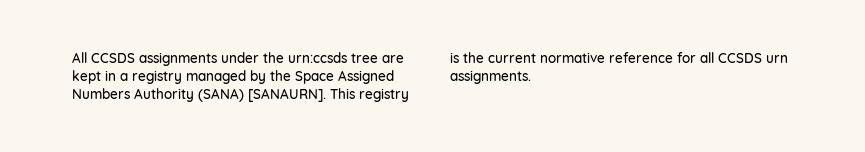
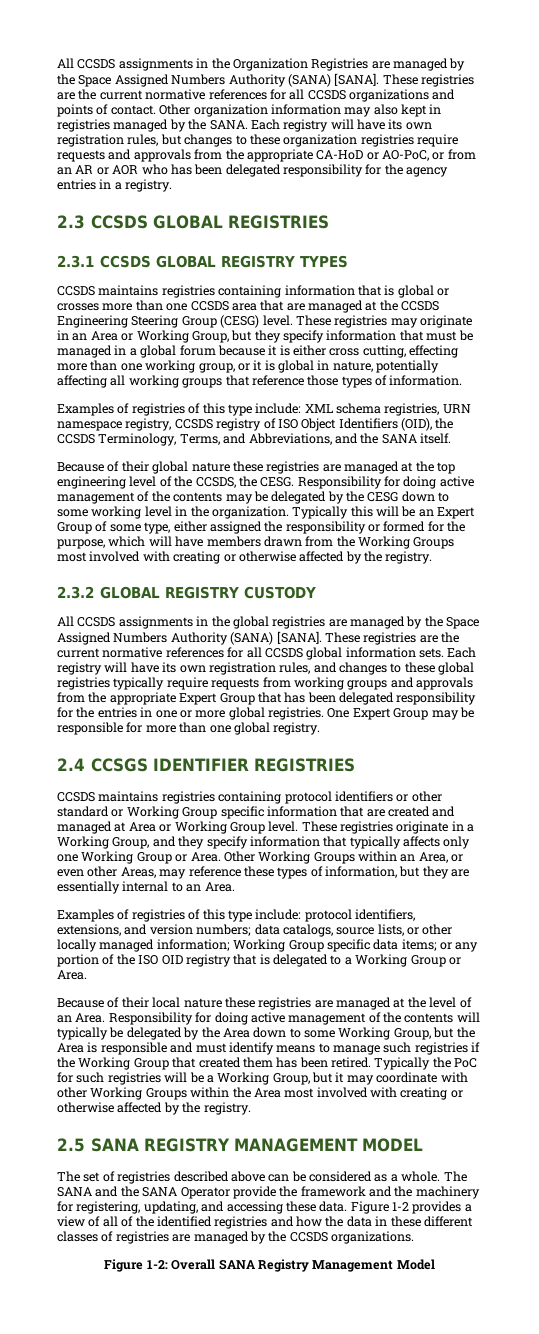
[72,52,404,66] [72,70,394,84] [72,88,409,102] [450,52,788,63] [450,70,531,84] All CCSDS assignments under the urn:ccsds tree are kept in a registry managed by the Space Assigned Numbers Authority (SANA) [SANAURN]. This registry is the current normative reference for all CCSDS urn assignments. -> [57,58,466,71] [57,73,474,87] [57,89,456,102] [57,104,442,117] [57,119,432,132] [57,134,458,147] [57,149,476,162] [57,164,449,177] [57,179,173,192] [57,215,330,229] [57,255,349,268] [57,285,449,298] [57,300,440,313] [57,315,472,328] [57,330,473,343] [57,345,459,358] [57,360,440,373] [57,375,463,388] [57,403,471,416] [57,418,454,431] [57,433,451,446] [57,461,456,474] [57,476,474,489] [57,491,450,504] [57,506,476,519] [57,521,466,534] [57,536,455,549] [57,551,433,564] [57,586,317,599] [57,616,480,629] [57,631,459,645] [57,647,477,660] [57,662,475,675] [57,677,473,690] [57,692,477,705] [57,707,474,720] [57,722,321,735] [57,758,356,772] [57,791,442,804] [57,806,456,819] [57,821,475,834] [57,836,471,849] [57,851,464,864] [57,866,470,879] [57,881,235,894] [57,909,415,922] [57,924,453,937] [57,939,479,952] [57,954,461,967] [57,970,87,980] [57,997,472,1010] [57,1012,480,1025] [57,1027,475,1040] [57,1042,481,1055] [57,1057,478,1070] [57,1072,468,1085] [57,1087,463,1100] [57,1102,251,1115] [57,1138,424,1152] [57,1171,467,1184] [57,1186,480,1199] [57,1201,472,1214] [57,1216,473,1229] [57,1231,414,1244] [104,1259,435,1272] All CCSDS assignments in the Organization Registries are managed by the Space Assigned Numbers Authority (SANA) [SANA]. These registries are the current normative references for all CCSDS organizations and points of contact. Other organization information may also kept in registries managed by the SANA. Each registry will have its own registration rules, but changes to these organization registries require requests and approvals from the appropriate CA-HoD or AO-PoC, or from an AR or AOR who has been delegated responsibility for the agency entries in a registry. // 2.3 CCSDS GLOBAL REGISTRIES // 2.3.1 CCSDS GLOBAL REGISTRY TYPES // CCSDS maintains registries containing information that is global or crosses more than one CCSDS area that are managed at the CCSDS Engineering Steering Group (CESG) level. These registries may originate in an Area or Working Group, but they specify information that must be managed in a global forum because it is either cross cutting, effecting more than one working group, or it is global in nature, potentially affecting all working groups that reference those types of information. // Examples of registries of this type include: XML schema registries, URN namespace registry, CCSDS registry of ISO Object Identifiers (OID), the CCSDS Terminology, Terms, and Abbreviations, and the SANA itself. // Because of their global nature these registries are managed at the top engineering level of the CCSDS, the CESG. Responsibility for doing active management of the contents may be delegated by the CESG down to some working level in the organization. Typically this will be an Expert Group of some type, either assigned the responsibility or formed for the purpose, which will have members drawn from the Working Groups most involved with creating or otherwise affected by the registry. // 2.3.2 GLOBAL REGISTRY CUSTODY // All CCSDS assignments in the global registries are managed by the Space Assigned Numbers Authority (SANA) [SANA]. These registries are the current normative references for all CCSDS global information sets. Each registry will have its own registration rules, and changes to these global registries typically require requests from working groups and approvals from the appropriate Expert Group that has been delegated responsibility for the entries in one or more global registries. One Expert Group may be responsible for more than one global registry. // 2.4 CCSGS IDENTIFIER REGISTRIES // CCSDS maintains registries containing protocol identifiers or other standard or Working Group specific information that are created and managed at Area or Working Group level. These registries originate in a Working Group, and they specify information that typically affects only one Working Group or Area. Other Working Groups within an Area, or even other Areas, may reference these types of information, but they are essentially internal to an Area. // Examples of registries of this type include: protocol identifiers, extensions, and version numbers; data catalogs, source lists, or other locally managed information; Working Group specific data items; or any portion of the ISO OID registry that is delegated to a Working Group or Area. // Because of their local nature these registries are managed at the level of an Area. Responsibility for doing active management of the contents will typically be delegated by the Area down to some Working Group, but the Area is responsible and must identify means to manage such registries if the Working Group that created them has been retired. Typically the PoC for such registries will be a Working Group, but it may coordinate with other Working Groups within the Area most involved with creating or otherwise affected by the registry. // 2.5 SANA REGISTRY MANAGEMENT MODEL // The set of registries described above can be considered as a whole. The SANA and the SANA Operator provide the framework and the machinery for registering, updating, and accessing these data. Figure 1-2 provides a view of all of the identified registries and how the data in these different classes of registries are managed by the CCSDS organizations. // Figure 1-2: Overall SANA Registry Management Model

